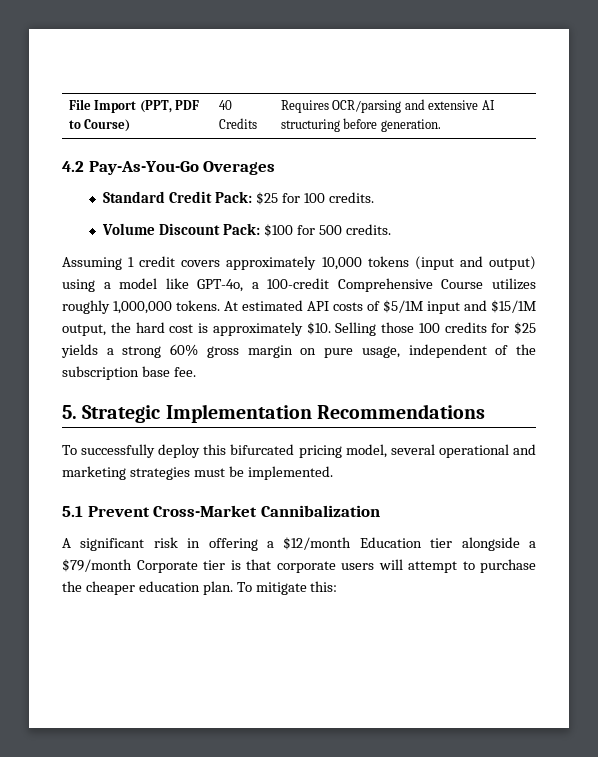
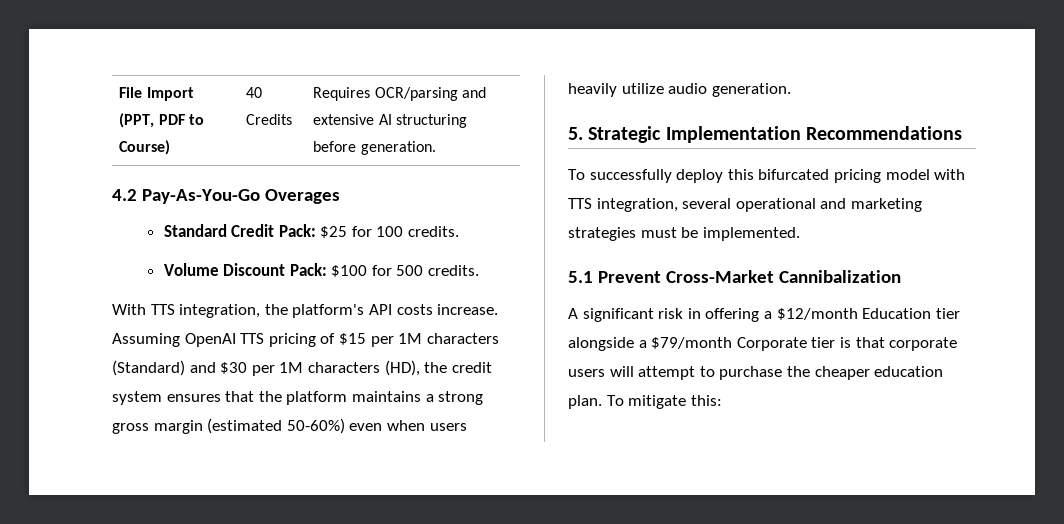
[62,256,536,270] [62,278,536,292] [62,300,536,314] [62,322,536,336] [61,344,98,358] Assuming 1 credit covers approximately 10,000 tokens (input and output) using a model like GPT-4o, a 100-credit Comprehensive Course utilizes roughly 1,000,000 tokens. At estimated API costs of $5/1M input and $15/1M output, the hard cost is approximately $10. Selling those 100 credits for $25 yields -> [112,304,499,318] [112,333,499,347] [112,360,492,376] [112,391,421,405] With TTS integration, the platform's API costs increase. Assuming OpenAI TTS pricing of $15 per 1M characters (Standard) and $30 per 1M characters (HD), the credit system ensures that the platform maintains
[170,344,199,356] 60% -> (484, 398) none
[300,344,536,358] [62,366,196,380] on pure usage, independent of the subscription base fee. -> [207,418,467,434] [568,83,791,97] (estimated 50-60%) even when users heavily utilize audio generation.
[345,444,387,458] model, -> [885,169,966,180] [568,198,678,212] model with TTS integration,

